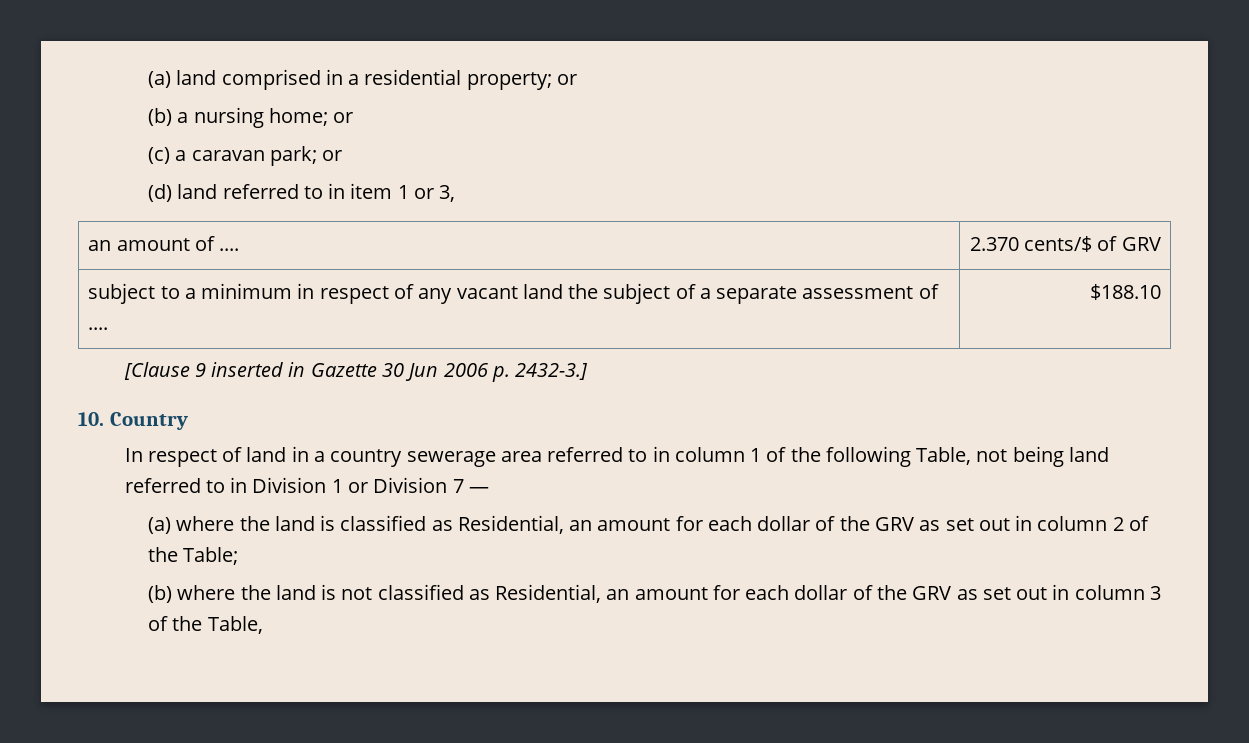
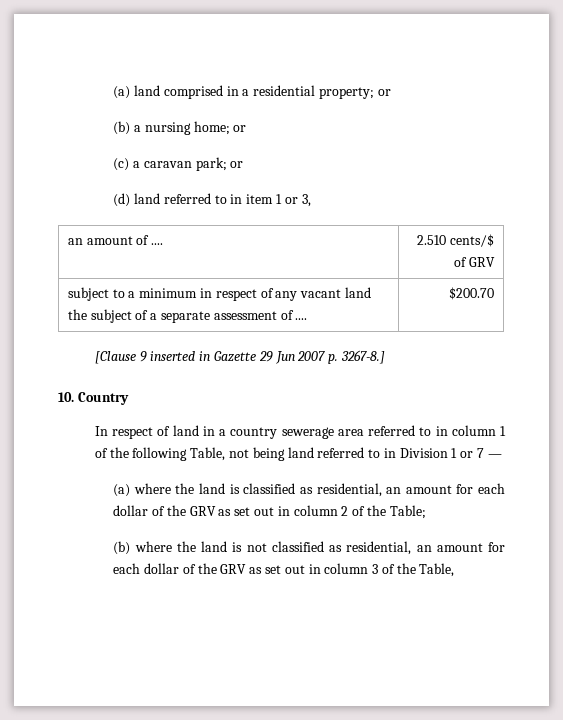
[969,237,1019,251] 2.370 -> [417,235,447,245] 2.510
[1089,284,1161,300] $188.10 -> [449,287,495,300] $200.70
[382,363,589,382] 30 Jun 2006 p. 2432-3.] -> [258,350,385,364] 29 Jun 2007 p. 3267-8.]
[373,477,448,493] Division -> (474, 454) none
[457,515,564,534] Residential, -> [316,483,382,497] residential,
[495,584,602,603] Residential, -> [346,541,412,555] residential,

